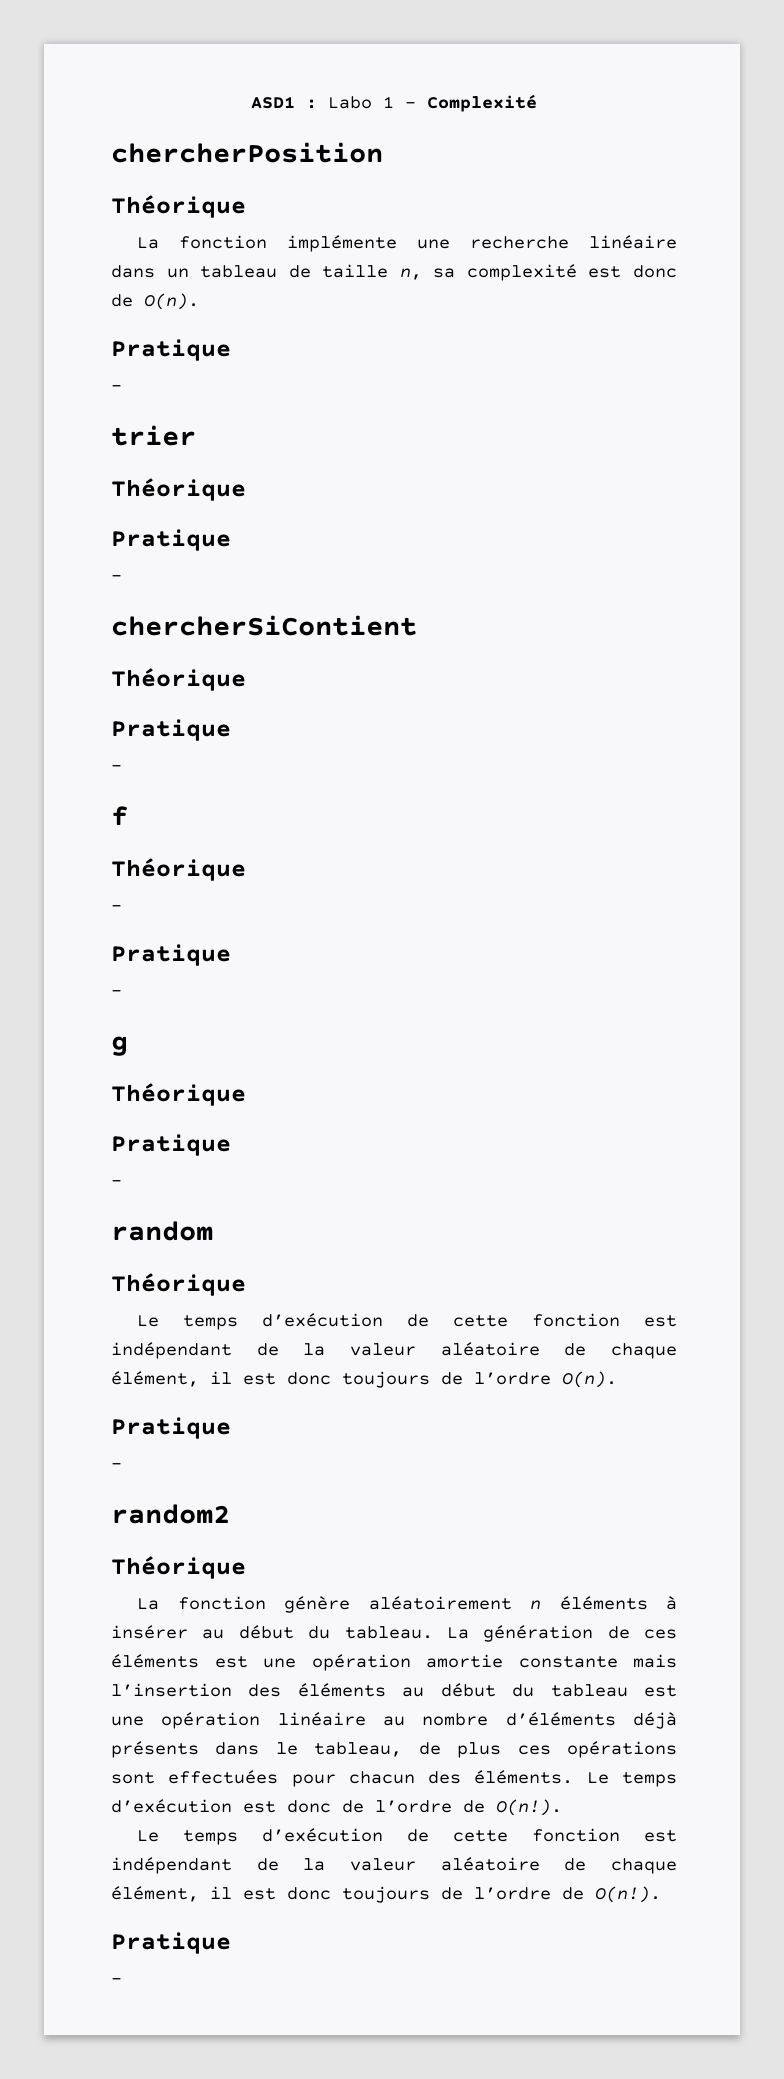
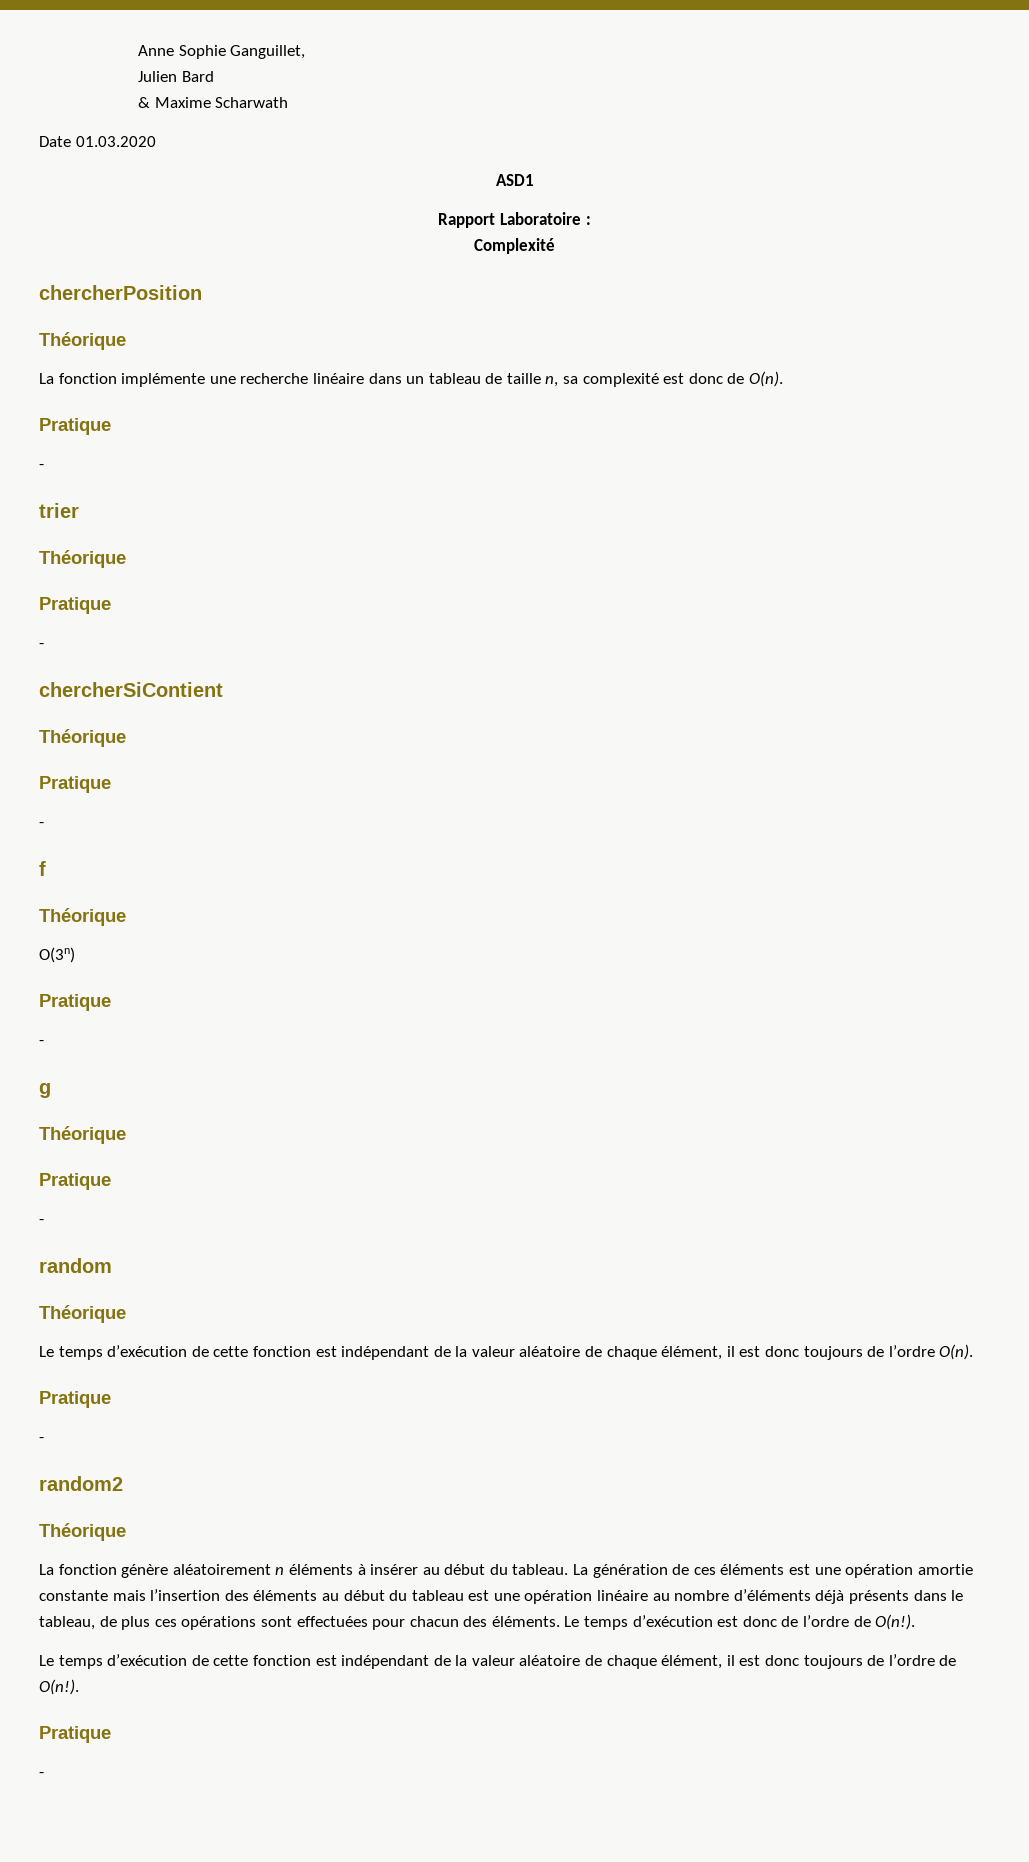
(251, 102) none -> [138,45,306,59] [138,71,214,82] [138,97,289,108] [39,136,156,147] Anne Sophie Ganguillet, // Julien Bard // & Maxime Scharwath // Date 01.03.2020 //
(295, 102) none -> [438,212,581,228] // Rapport Laboratoire
[328,96,416,109] Labo 1 – -> (591, 220) //
[111,905,122,911] - -> [39,947,75,963] O(3n)

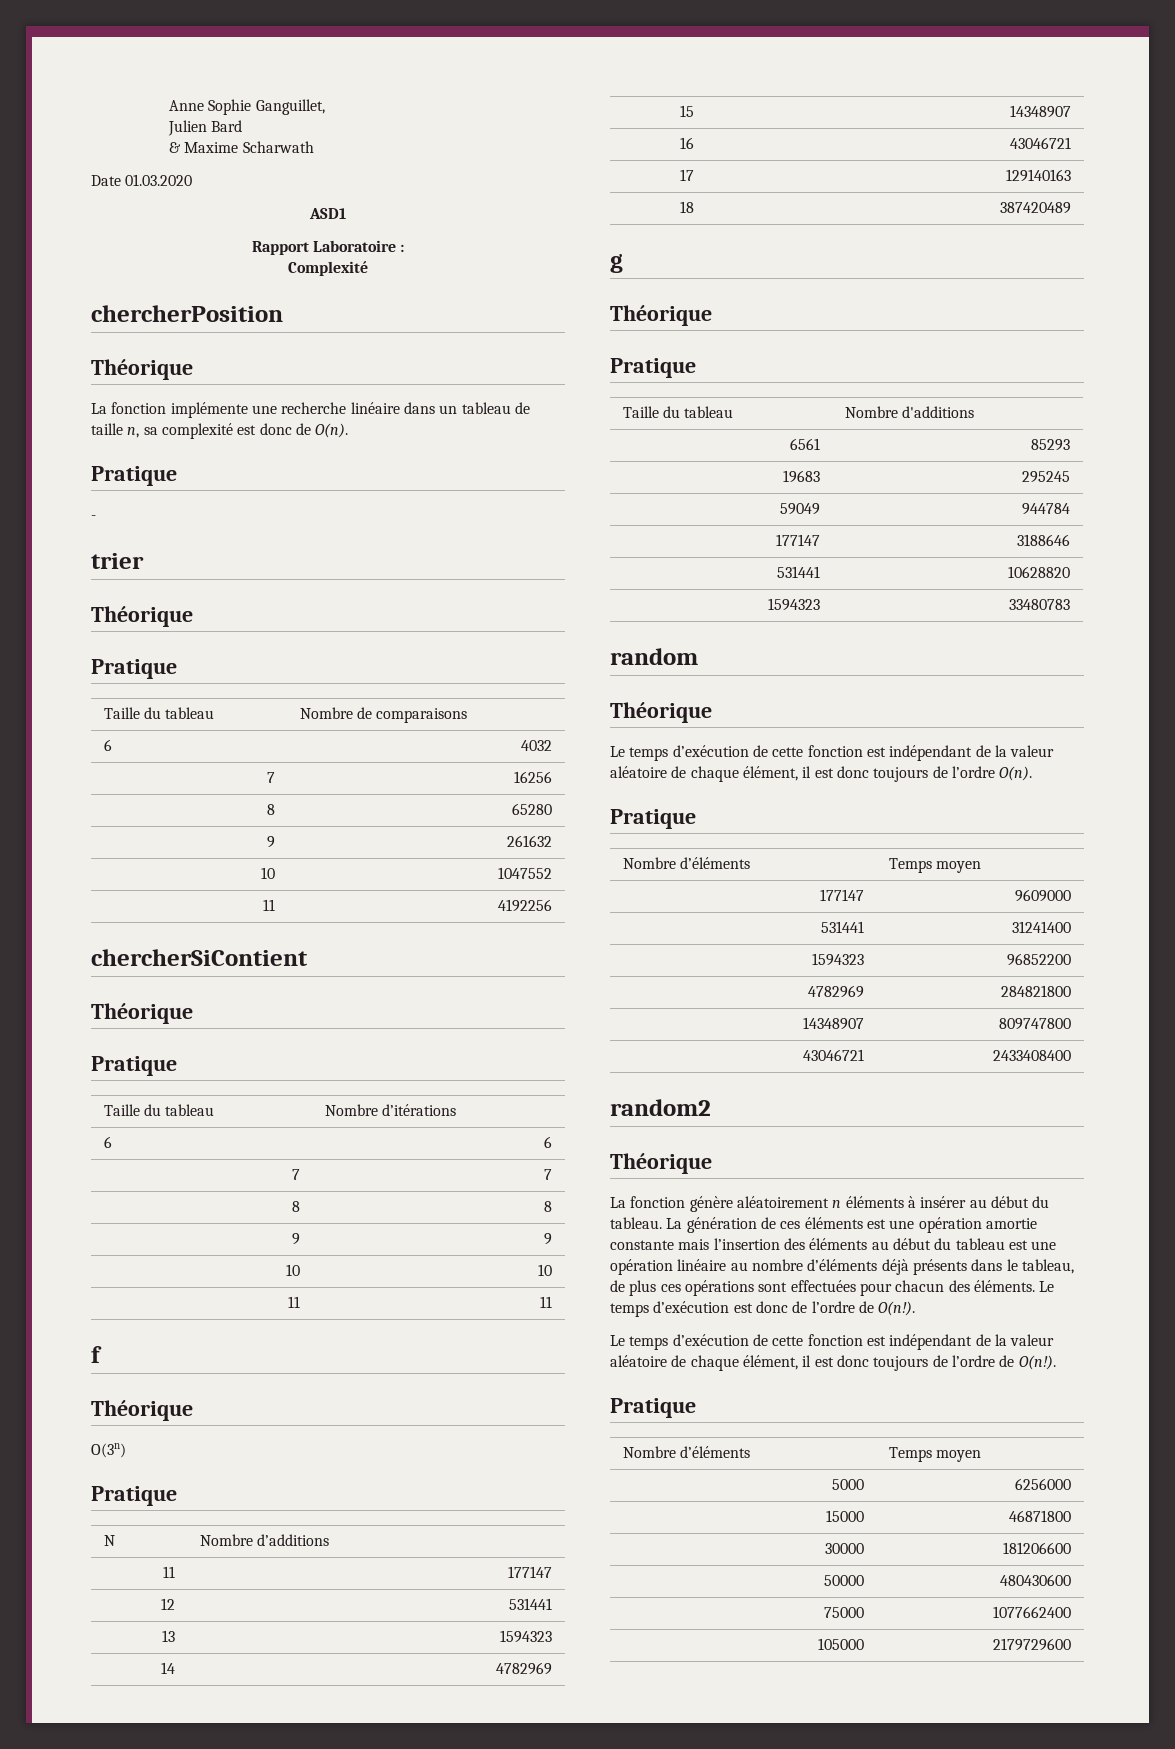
[39,643,44,648] [39,682,223,697] [39,729,126,747] [39,776,111,793] [39,822,44,827] [39,861,46,876] [39,908,126,926] [39,947,75,963] [39,994,111,1011] [39,1040,44,1045] [39,1083,51,1098] [39,1126,126,1144] [39,1173,111,1190] [39,1219,44,1224] // - // chercherSiContient // Théorique // Pratique // - // f // Théorique // O(3n) // Pratique // - // g // Théorique // Pratique // - -> [103,707,215,719] [299,707,468,723] [103,739,112,751] [521,740,553,751] [267,772,276,783] [514,771,553,783] [267,804,276,815] [512,803,553,815] [267,836,276,848] [507,835,553,847] [261,867,276,879] [498,867,553,879] [263,899,276,911] [498,899,553,912] [91,949,308,966] [91,1003,193,1024] [91,1056,177,1076] [103,1104,215,1116] [324,1104,457,1116] [103,1136,112,1148] [544,1136,553,1148] [292,1169,301,1180] [544,1169,553,1180] [292,1201,301,1212] [544,1201,553,1212] [292,1233,301,1245] [544,1233,553,1245] [286,1264,301,1276] [538,1264,553,1276] [288,1296,301,1308] [540,1296,553,1308] [91,1346,102,1363] [91,1400,193,1421] [91,1443,126,1458] [91,1486,177,1506] [103,1535,115,1546] [199,1534,330,1546] [163,1566,176,1578] [508,1566,553,1578] [161,1598,176,1610] [509,1598,553,1610] [162,1630,176,1642] [500,1630,553,1643] [161,1662,176,1674] [496,1662,553,1675] [680,105,695,117] [1010,105,1072,118] [680,137,695,149] [1010,137,1072,149] [680,169,695,181] [1006,169,1072,182] [680,201,695,213] [1000,202,1072,214] [610,254,623,273] [610,305,712,326] [610,358,696,378] [622,406,734,418] [844,406,975,418] [790,438,821,450] [1031,439,1071,451] [783,470,821,483] [1022,471,1071,483] [780,503,821,515] [1022,503,1071,515] [776,534,821,546] [1017,534,1071,546] [777,566,821,578] [1008,566,1071,578] [768,598,821,611] [1009,599,1071,610] // Taille du tableau | Nombre de comparaisons // 6 | 4032 // 7 | 16256 // 8 | 65280 // 9 | 261632 // 10 | 1047552 // 11 | 4192256 // chercherSiContient // Théorique // Pratique // Taille du tableau | Nombre d’itérations // 6 | 6 // 7 | 7 // 8 | 8 // 9 | 9 // 10 | 10 // 11 | 11 // f // Théorique // O(3n) // Pratique // N | Nombre d’additions // 11 | 177147 // 12 | 531441 // 13 | 1594323 // 14 | 4782969 // 15 | 14348907 // 16 | 43046721 // 17 | 129140163 // 18 | 387420489 // g // Théorique // Pratique // Taille du tableau | Nombre d'additions // 6561 | 85293 // 19683 | 295245 // 59049 | 944784 // 177147 | 3188646 // 531441 | 10628820 // 1594323 | 33480783
[39,1437,44,1442] // - -> [622,857,751,869] [888,858,982,873] [820,889,865,901] [1015,889,1072,902] [821,921,865,933] [1012,921,1072,933] [812,953,865,966] [1007,953,1072,966] [808,985,865,998] [1001,985,1072,997] [803,1017,865,1030] [999,1018,1072,1030] [803,1049,865,1061] [993,1050,1072,1061] // Nombre d’éléments | Temps moyen // 177147 | 9609000 // 531441 | 31241400 // 1594323 | 96852200 // 4782969 | 284821800 // 14348907 | 809747800 // 43046721 | 2433408400
[39,1772,44,1777] // - -> [622,1446,751,1458] [888,1447,982,1462] [832,1479,865,1490] [1015,1478,1072,1490] [826,1510,865,1522] [1009,1510,1072,1522] [825,1543,865,1554] [1003,1542,1072,1554] [824,1575,865,1586] [1000,1574,1072,1586] [824,1607,865,1618] [993,1606,1072,1618] [818,1638,865,1650] [993,1638,1072,1651] // Nombre d’éléments | Temps moyen // 5000 | 6256000 // 15000 | 46871800 // 30000 | 181206600 // 50000 | 480430600 // 75000 | 1077662400 // 105000 | 2179729600

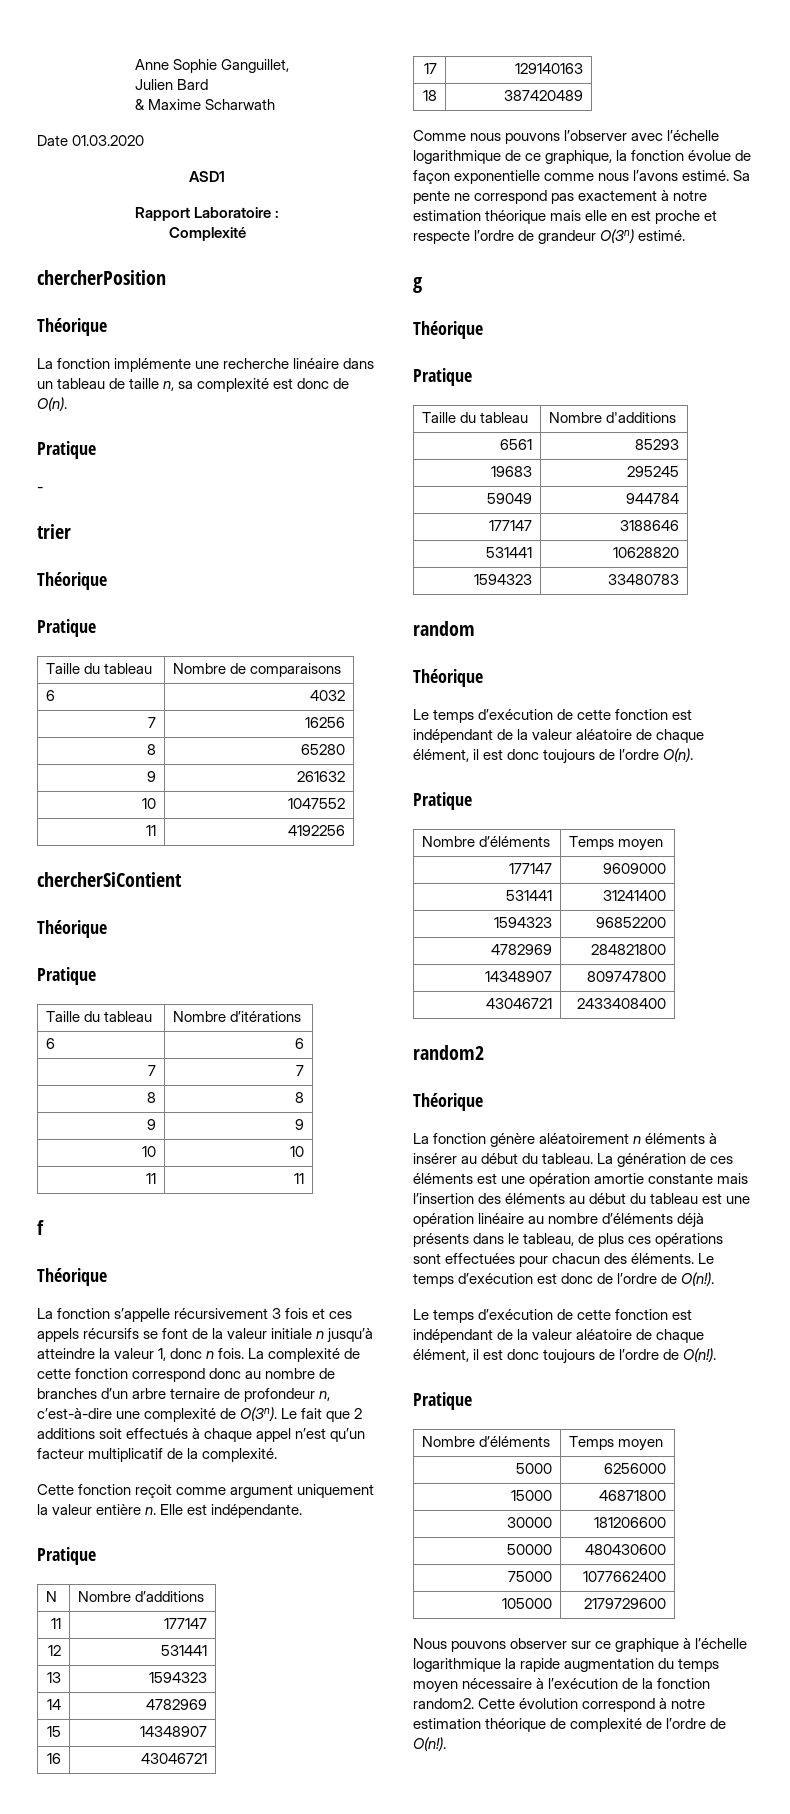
[91,1443,126,1458] O(3n) -> [37,1308,353,1322] [37,1328,374,1343] [37,1348,361,1362] [37,1368,336,1382] [37,1388,331,1402] [37,1407,363,1422] [37,1428,366,1442] [37,1448,278,1462] [37,1484,375,1498] [37,1504,303,1518] La fonction s’appelle récursivement 3 fois et ces appels récursifs se font de la valeur initiale n jusqu’à atteindre la valeur 1, donc n fois. La complexité de cette fonction correspond donc au nombre de branches d’un arbre ternaire de profondeur n, c’est-à-dire une complexité de O(3n). Le fait que 2 additions soit effectués à chaque appel n’est qu’un facteur multiplicatif de la complexité. // Cette fonction reçoit comme argument uniquement la valeur entière n. Elle est indépendante.
(1072, 208) none -> [413,130,720,144] [413,150,752,164] [413,170,751,184] [413,190,708,204] [413,210,718,224] [413,229,686,244] // Comme nous pouvons l’observer avec l’échelle logarithmique de ce graphique, la fonction évolue de façon exponentielle comme nous l’avons estimé. Sa pente ne correspond pas exactement à notre estimation théorique mais elle en est proche et respecte l’ordre de grandeur O(3n) estimé.
(1072, 1644) none -> [413,1638,748,1652] [413,1658,720,1672] [413,1678,711,1693] [413,1698,706,1712] [413,1718,727,1732] [413,1737,446,1751] // Nous pouvons observer sur ce graphique à l’échelle logarithmique la rapide augmentation du temps moyen nécessaire à l’exécution de la fonction random2. Cette évolution correspond à notre estimation théorique de complexité de l’ordre de O(n!).

